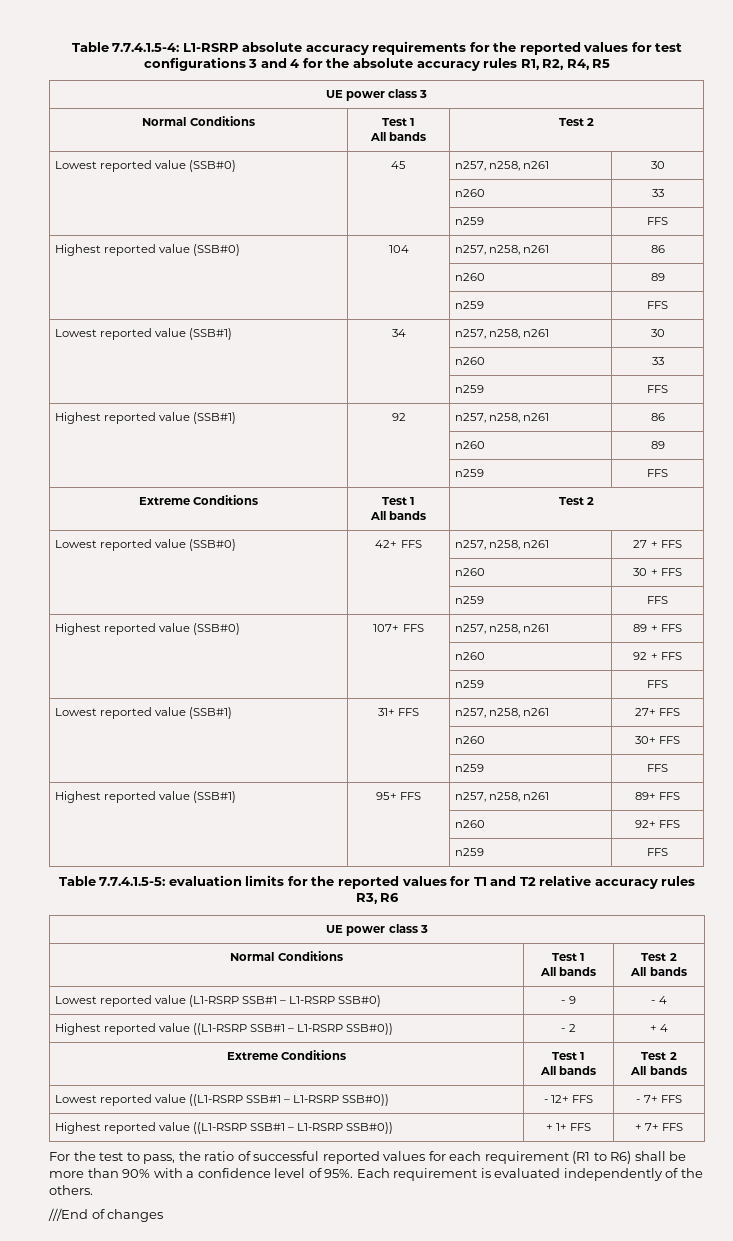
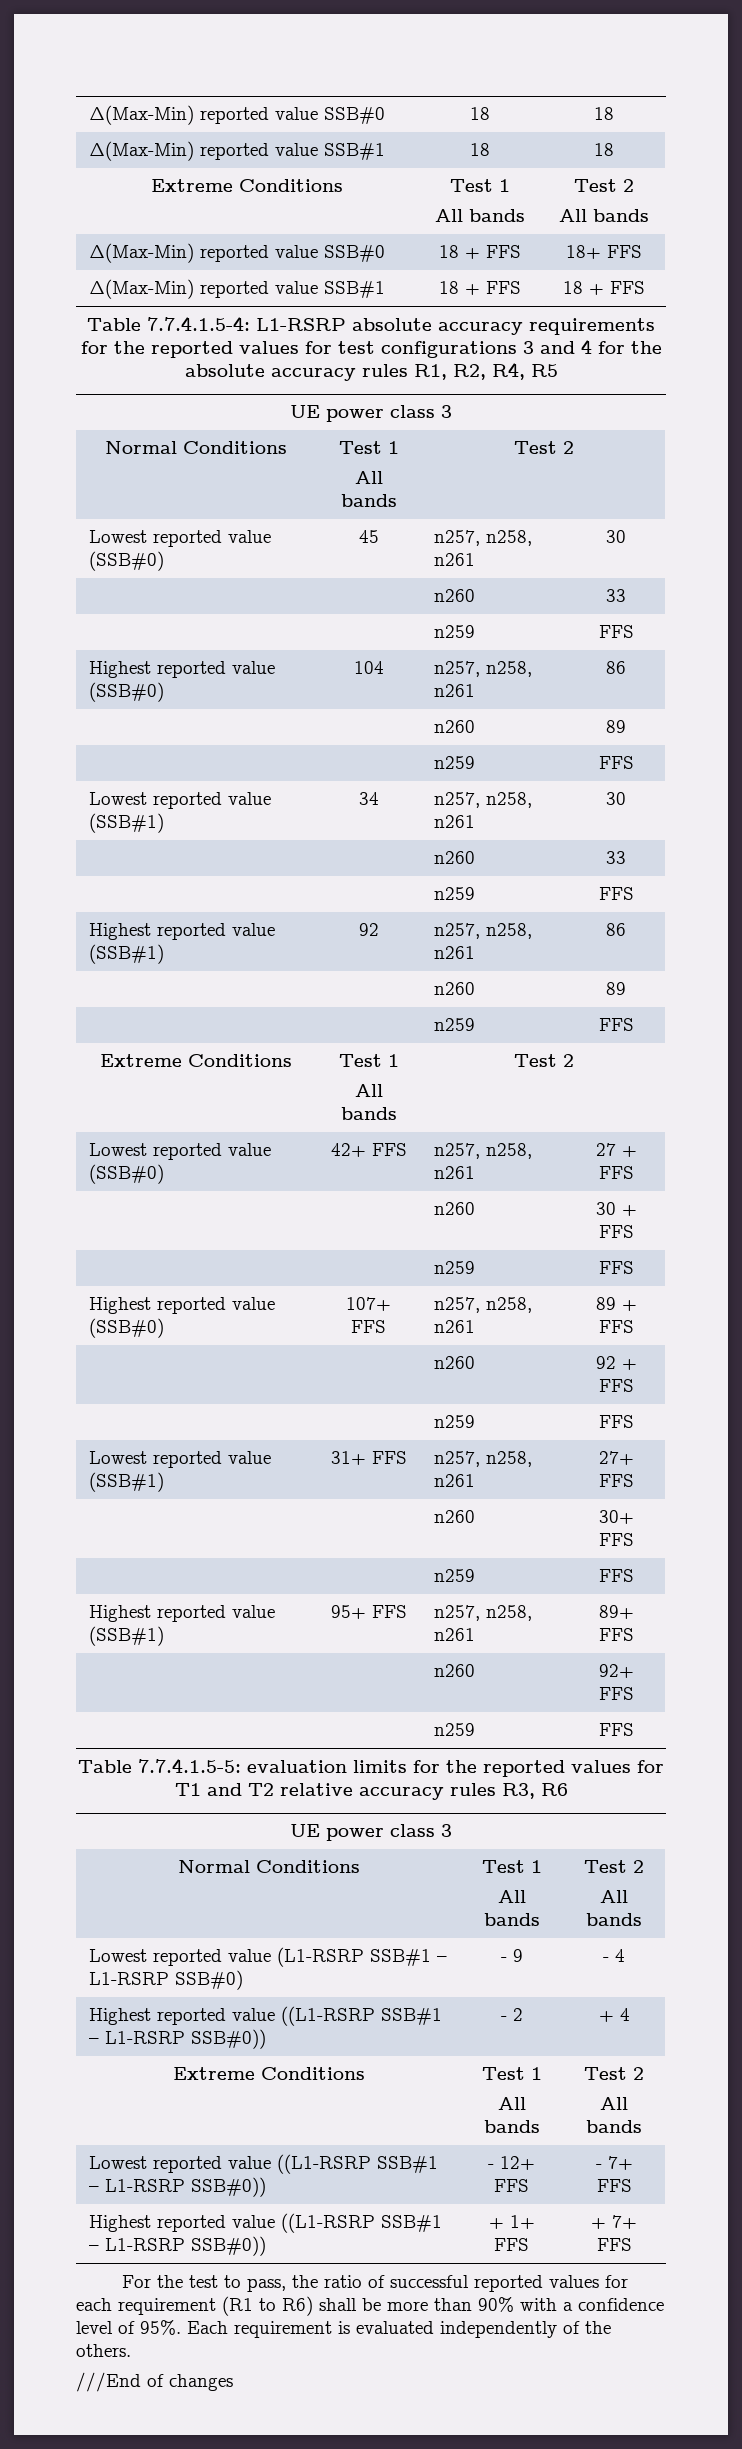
(71, 47) none -> [89,105,386,125] [469,107,490,120] [593,107,614,120] [89,141,386,161] [469,143,490,156] [593,143,614,156] [151,179,343,192] [449,179,510,192] [434,209,525,222] [573,179,634,192] [558,209,649,222] [89,243,386,263] [438,245,521,259] [565,245,642,259] [89,279,386,299] [438,281,521,295] [562,281,645,295] ∆(Max-Min) reported value SSB#0 | 18 | 18 // ∆(Max-Min) reported value SSB#1 | 18 | 18 // Extreme Conditions | Test 1 // All bands | Test 2 // All bands // ∆(Max-Min) reported value SSB#0 | 18 + FFS | 18+ FFS // ∆(Max-Min) reported value SSB#1 | 18 + FFS | 18 + FFS //

